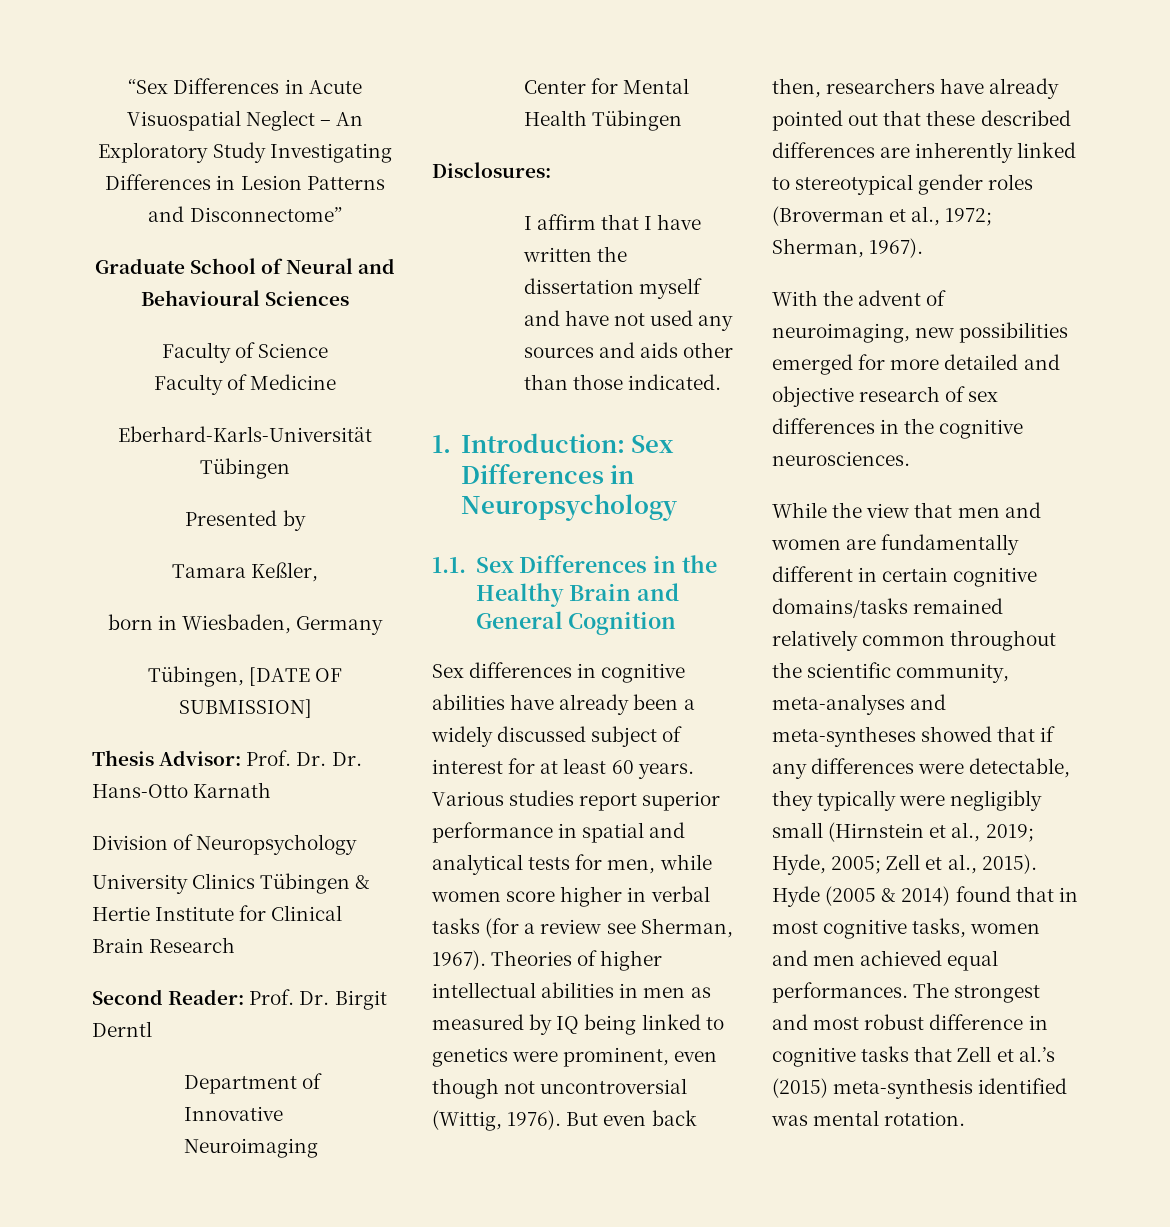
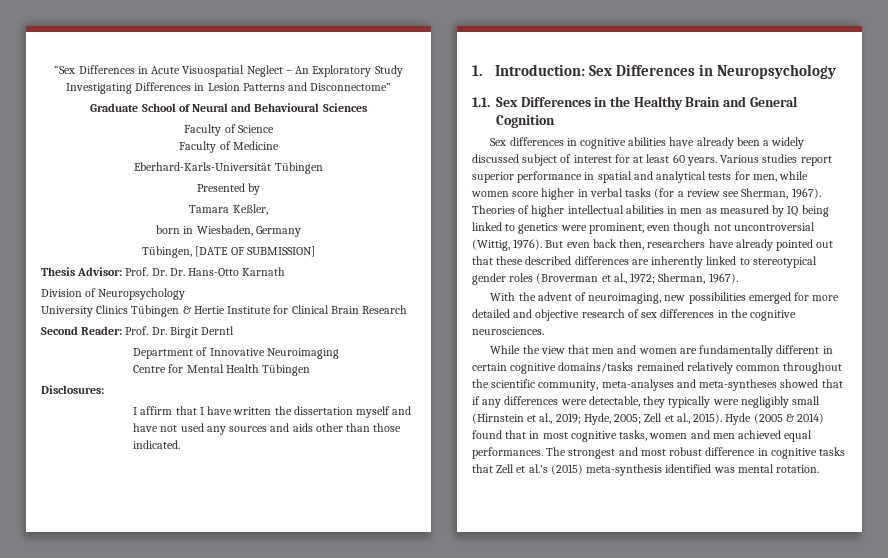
[523,80,586,94] Center -> [133,365,167,373] Centre

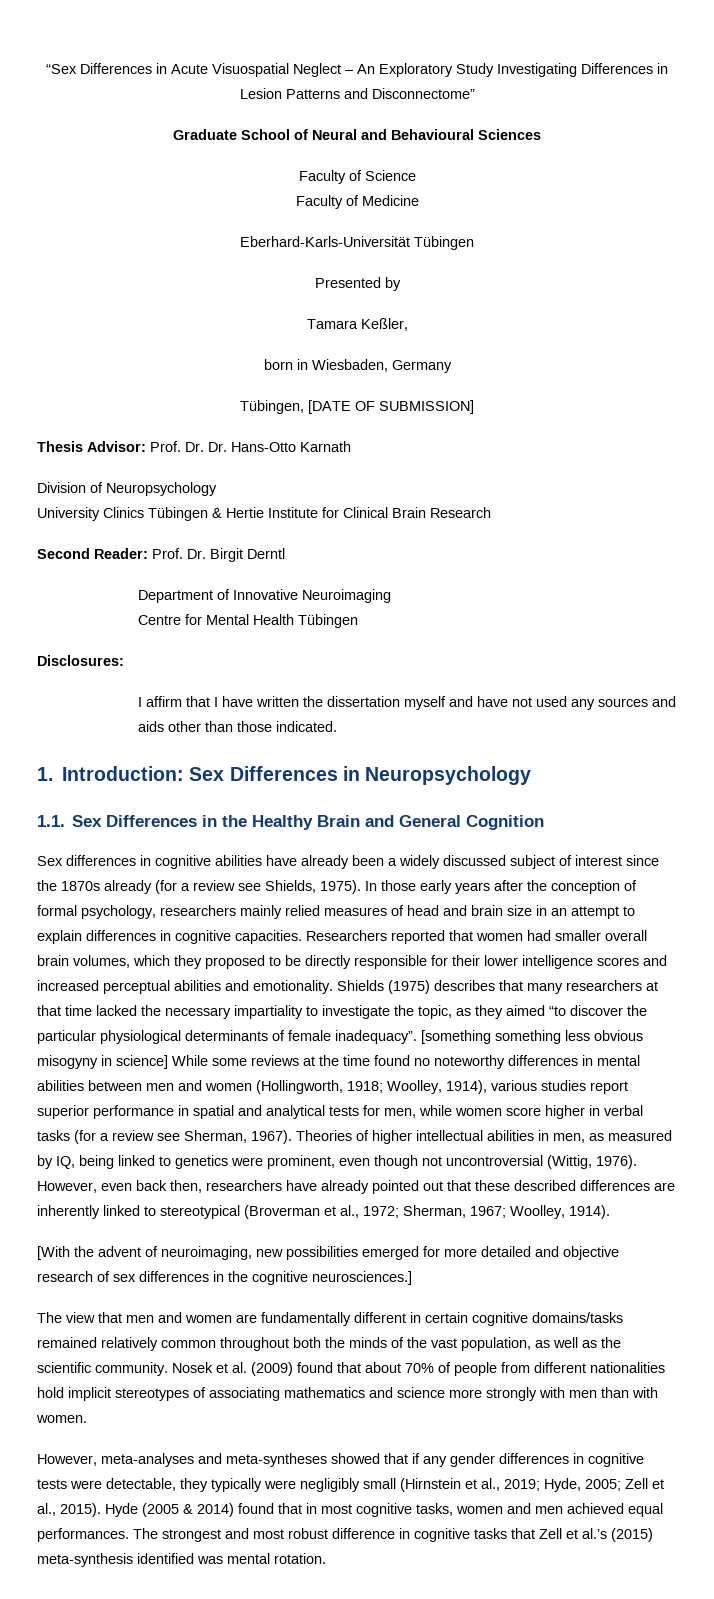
[614,154,760,166] for at least 60 years. Various -> [626,855,659,866] [37,880,637,894] [37,905,635,919] [37,930,647,944] [37,955,667,969] [37,980,658,994] [37,1005,647,1019] [37,1030,643,1044] [37,1055,640,1069] [37,1080,537,1094] since the 1870s already (for a review see Shields, 1975). In those early years after the conception of formal psychology, researchers mainly relied measures of head and brain size in an attempt to explain differences in cognitive capacities. Researchers reported that women had smaller overall brain volumes, which they proposed to be directly responsible for their lower intelligence scores and increased perceptual abilities and emotionality. Shields (1975) describes that many researchers at that time lacked the necessary impartiality to investigate the topic, as they aimed “to discover the particular physiological determinants of female inadequacy”. [something something less obvious misogyny in science] While some reviews at the time found no noteworthy differences in mental abilities between men and women (Hollingworth, 1918; Woolley, 1914), various
[680,208,703,214] men -> [553,1133,585,1143] men,
[787,206,799,217] IQ -> [56,1156,75,1169] IQ,
[545,240,564,248] But -> [37,1181,97,1193] However,
[472,273,534,285] gender roles -> (240, 1212) none
[708,273,738,284] [490,292,516,301] 1967). // With -> [470,1205,610,1219] [37,1246,70,1260] 1967; Woolley, 1914). // [With
[472,327,544,335] [490,345,540,354] neurosciences. // While the -> [312,1271,412,1285] [37,1312,62,1323] neurosciences.] // The
[472,379,599,391] the scientific community, -> [293,1337,621,1351] [37,1362,665,1376] [37,1387,658,1401] [36,1415,87,1423] [37,1454,97,1466] both the minds of the vast population, as well as the scientific community. Nosek et al. (2009) found that about 70% of people from different nationalities hold implicit stereotypes of associating mathematics and science more strongly with men than with women. // However,
[504,396,559,405] differences -> [450,1453,644,1467] [37,1479,67,1489] gender differences in cognitive tests

